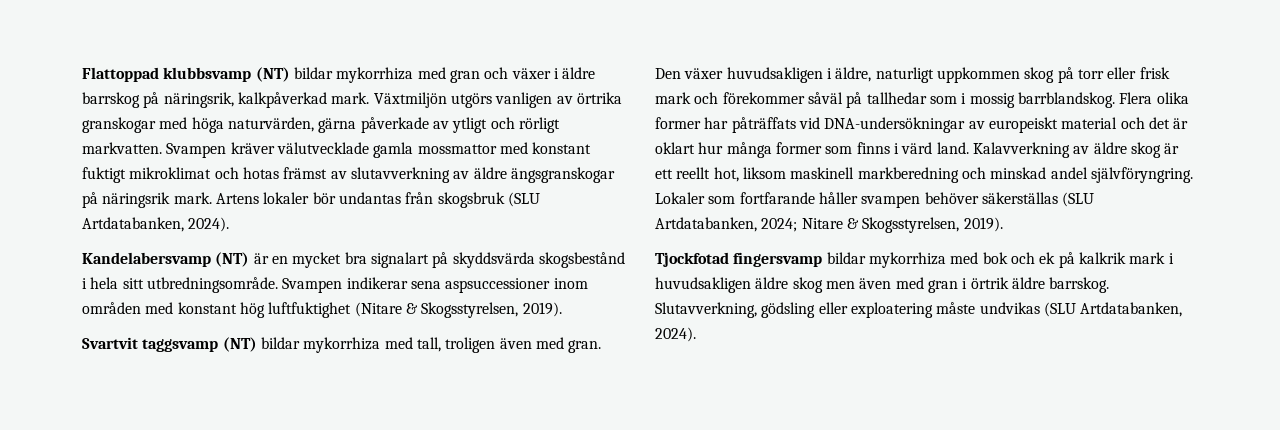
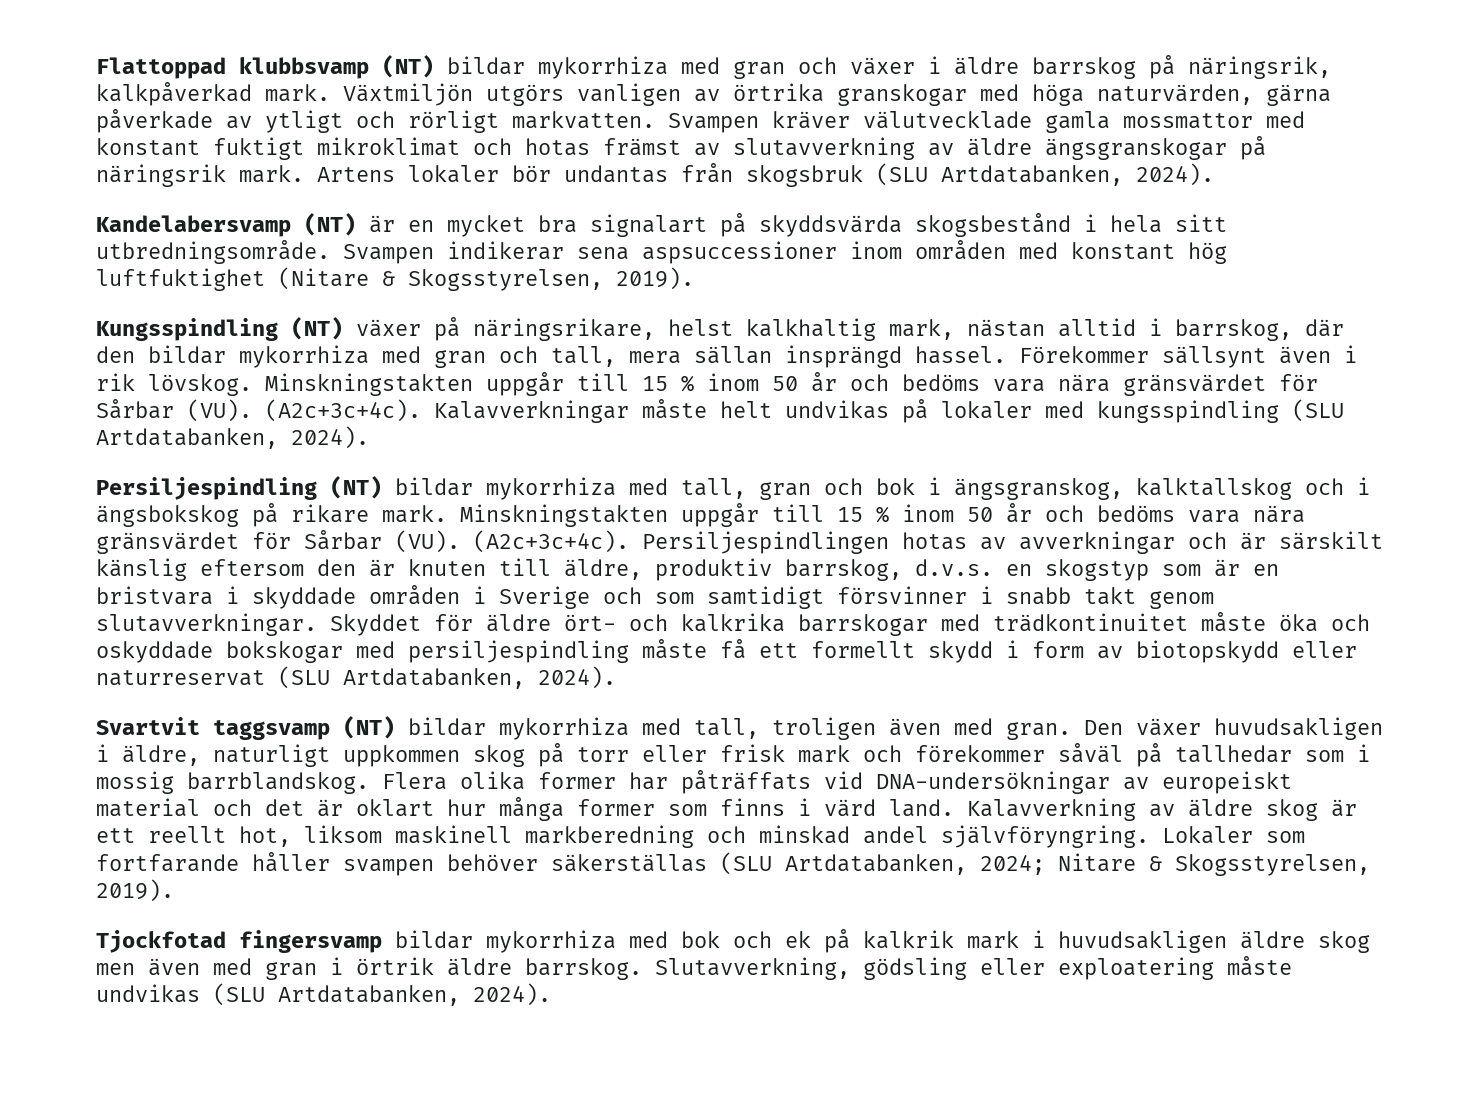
(562, 309) none -> [96,317,1344,341] [96,345,1357,368] [96,372,1318,396] [96,399,1344,423] [96,426,369,449] [96,476,1370,500] [96,503,1305,527] [96,530,1383,554] [96,558,1279,581] [96,585,1214,609] [96,612,1370,636] [96,639,1357,663] [96,666,616,689] // Kungsspindling (NT) växer på näringsrikare, helst kalkhaltig mark, nästan alltid i barrskog, där den bildar mykorrhiza med gran och tall, mera sällan insprängd hassel. Förekommer sällsynt även i rik lövskog. Minskningstakten uppgår till 15 % inom 50 år och bedöms vara nära gränsvärdet för Sårbar (VU). (A2c+3c+4c). Kalavverkningar måste helt undvikas på lokaler med kungsspindling (SLU Artdatabanken, 2024). // Persiljespindling (NT) bildar mykorrhiza med tall, gran och bok i ängsgranskog, kalktallskog och i ängsbokskog på rikare mark. Minskningstakten uppgår till 15 % inom 50 år och bedöms vara nära gränsvärdet för Sårbar (VU). (A2c+3c+4c). Persiljespindlingen hotas av avverkningar och är särskilt känslig eftersom den är knuten till äldre, produktiv barrskog, d.v.s. en skogstyp som är en bristvara i skyddade områden i Sverige och som samtidigt försvinner i snabb takt genom slutavverkningar. Skyddet för äldre ört- och kalkrika barrskogar med trädkontinuitet måste öka och oskyddade bokskogar med persiljespindling måste få ett formellt skydd i form av biotopskydd eller naturreservat (SLU Artdatabanken, 2024).

